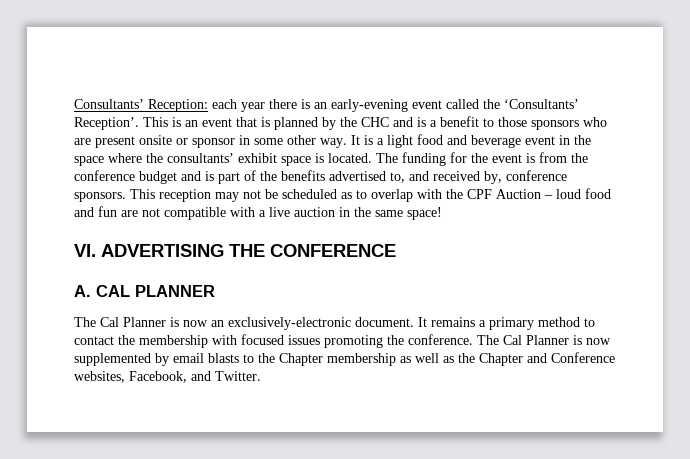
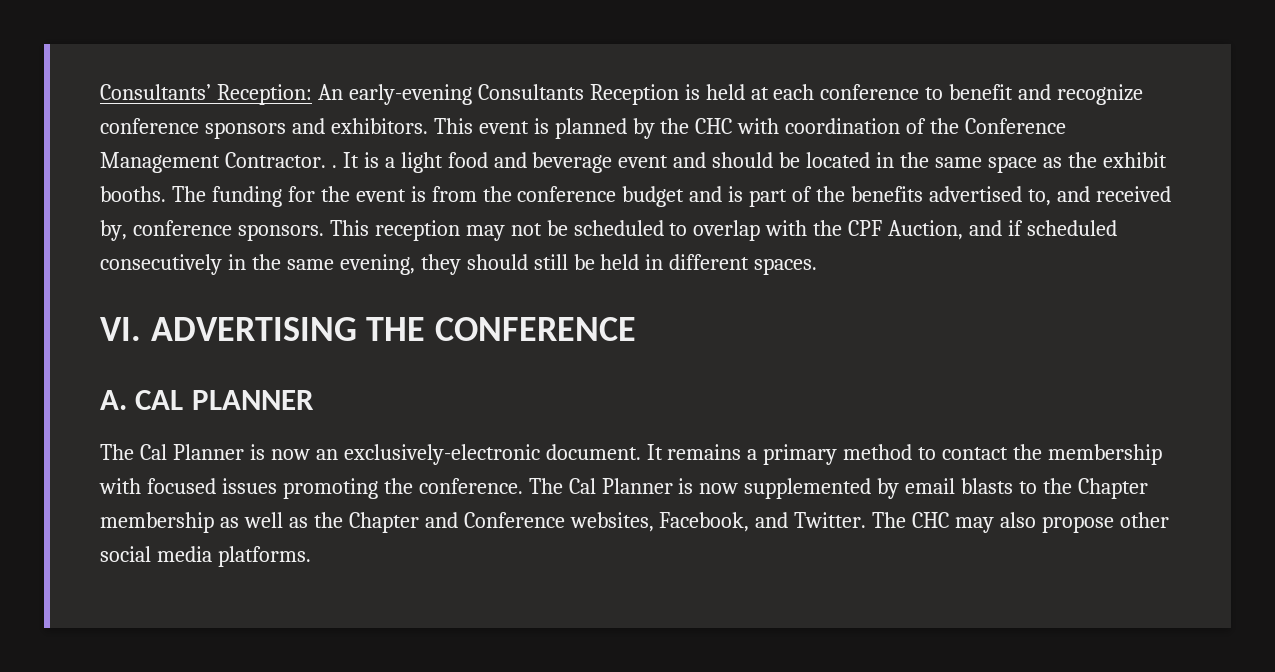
[212,99,579,112] [74,117,257,130] each year there is an early-evening event called the ‘Consultants’ Reception’. This is an event that -> [317,84,1144,105] [100,118,529,139] An early-evening Consultants Reception is held at each conference to benefit and recognize conference sponsors and exhibitors. This event
[393,116,607,130] [74,135,347,148] and is a benefit to those sponsors who are present onsite or sponsor in some other way. -> [737,118,1067,134] [100,152,337,173] with coordination of the Conference Management Contractor. .
[559,135,591,145] [74,153,372,166] in the space where the consultants’ exhibit space is located. -> [673,152,1167,173] [100,186,166,202] and should be located in the same space as the exhibit booths.
[341,192,352,199] as -> (664, 228) none
[496,188,611,199] [74,206,442,220] Auction – loud food and fun are not compatible with a live auction in the same space! -> [888,220,1117,240] [100,254,818,275] Auction, and if scheduled consecutively in the same evening, they should still be held in different spaces.
(261, 376) none -> [872,512,1169,533] [100,546,311,567] The CHC may also propose other social media platforms.

